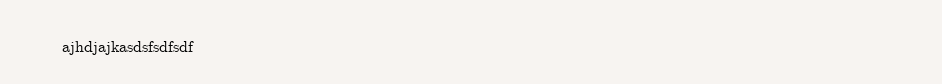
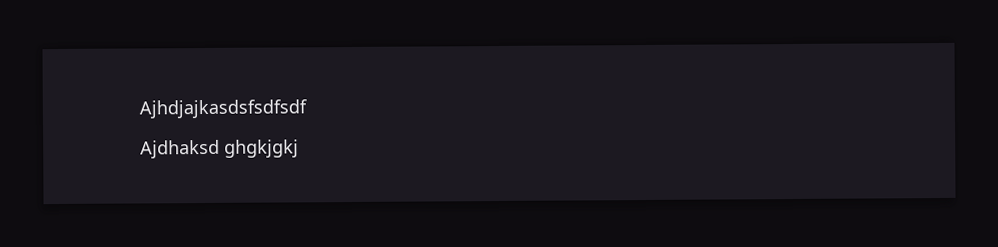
[62,41,194,55] ajhdjajkasdsfsdfsdf -> [139,99,307,119] [140,139,299,159] Ajhdjajkasdsfsdfsdf // Ajdhaksd ghgkjgkj

